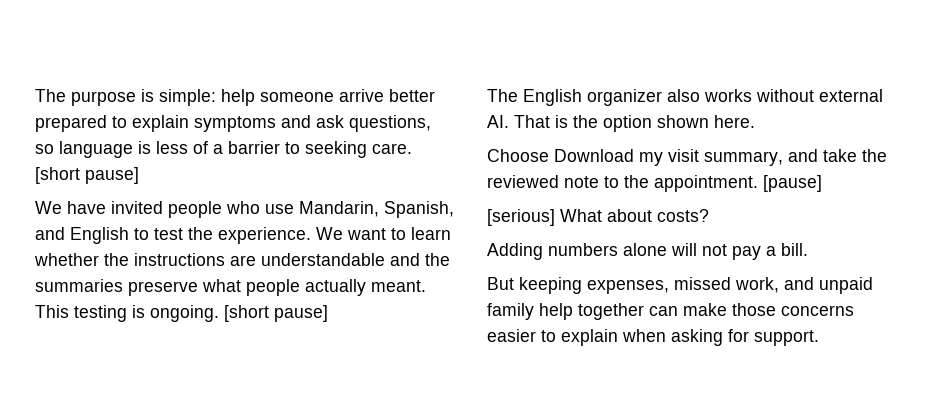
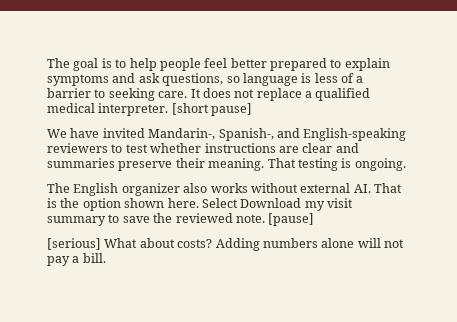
[35,89,384,106] The purpose is simple: help someone arrive -> [47,58,228,71] The goal is to help people feel
(412, 148) none -> [190,88,371,101] [47,103,169,116] It does not replace a qualified medical interpreter.
[168,201,454,218] [35,227,451,244] [34,253,450,266] [35,279,426,296] [35,305,69,318] people who use Mandarin, Spanish, and English to test the experience. We want to learn whether the instructions are understandable and the summaries preserve what people actually meant. This -> [148,128,407,141] [47,143,359,153] [47,158,296,171] Mandarin-, Spanish-, and English-speaking reviewers to test whether instructions are clear and summaries preserve their meaning. That
[224,305,328,322] [short pause] -> (406, 164) none
[487,149,549,162] // Choose -> [201,198,238,208] Select
[704,149,887,166] [487,175,758,192] summary, and take the reviewed note to the appointment. -> [47,213,265,226] summary to save the reviewed note.
(709, 215) // -> (213, 243) none
[487,277,873,294] [487,303,854,320] [487,329,819,346] // But keeping expenses, missed work, and unpaid family help together can make those concerns easier to explain when asking for support. -> (106, 258) none

